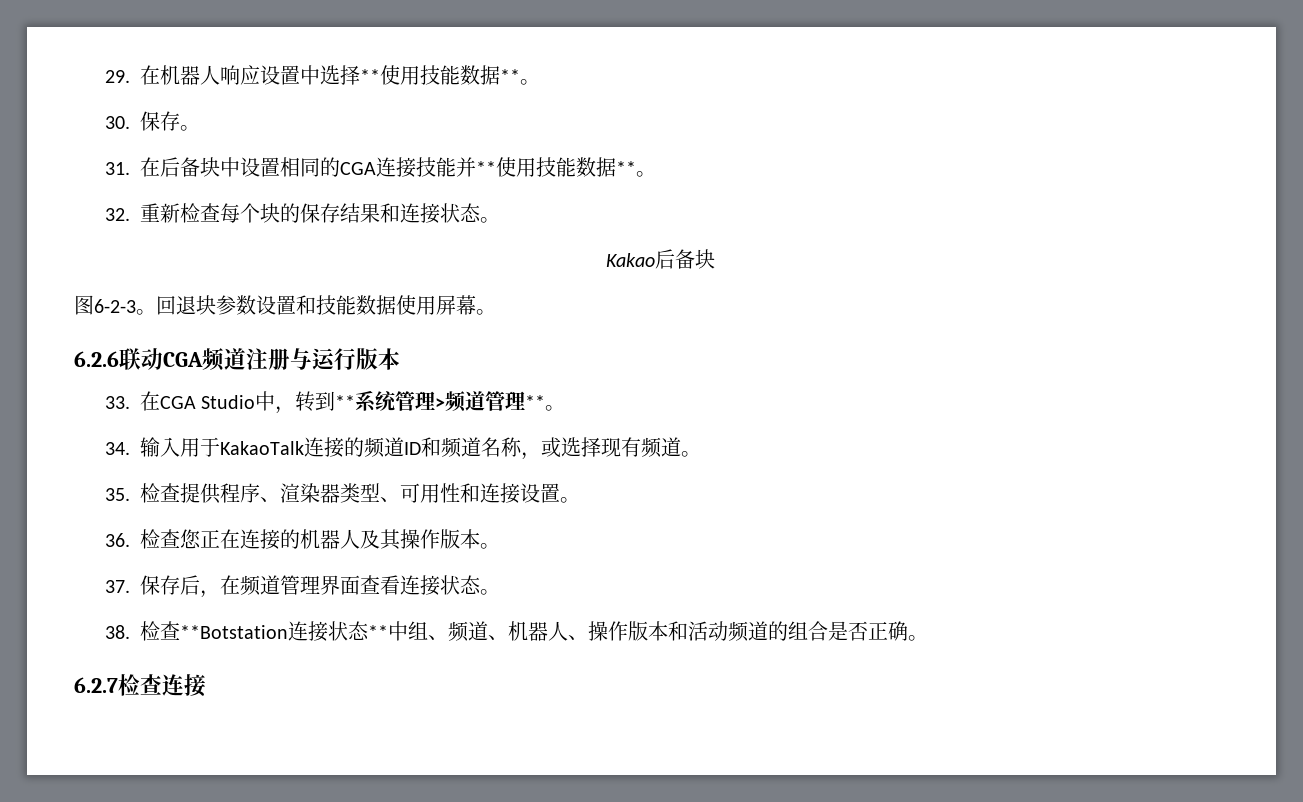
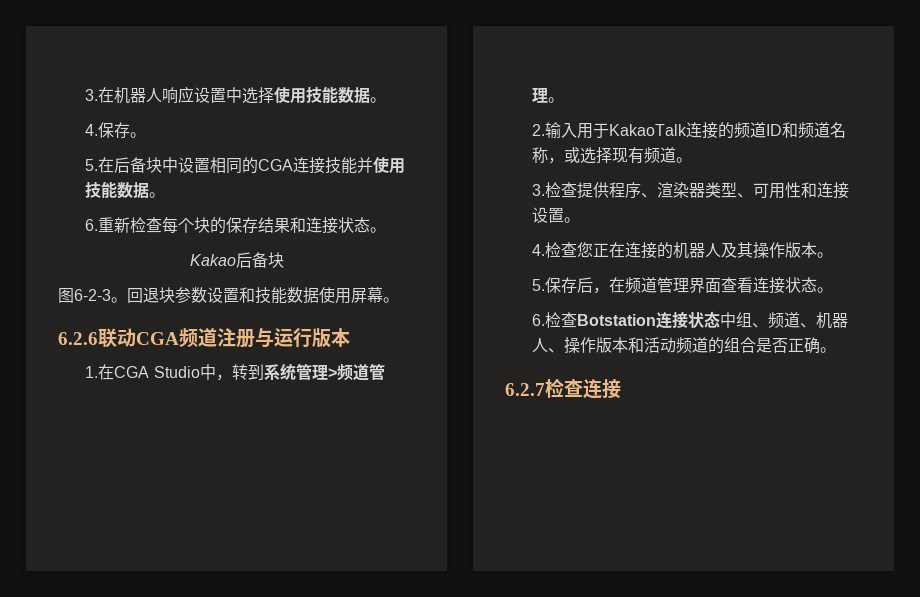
[104,70,130,83] 29. -> [85,89,99,101] 3.
[359,65,540,85] [104,116,130,129] **使用技能数据**。 // 30. -> [274,86,387,104] [85,124,99,136] 使用技能数据。 // 4.
[104,162,130,175] 31. -> [85,159,99,171] 5.
[475,157,656,177] [104,208,130,221] **使用技能数据**。 // 32. -> [373,157,406,174] [85,181,166,199] [85,219,99,231] 使用技能数据。 // 6.
[104,396,130,409] 33. -> [85,366,99,378] 1.
[334,395,355,409] ** -> (264, 372) none
[524,395,565,411] [104,442,130,455] **。 // 34. -> [548,97,565,103] [532,124,546,136] 。 // 2.
[104,488,130,501] 35. -> [532,184,546,196] 3.
[104,533,130,547] 36. -> [532,244,546,256] 4.
[104,580,130,593] 37. -> [532,279,546,291] 5.
[104,621,388,642] 38.检查**Botstation连接状态** -> [532,311,721,329] 6.检查Botstation连接状态

